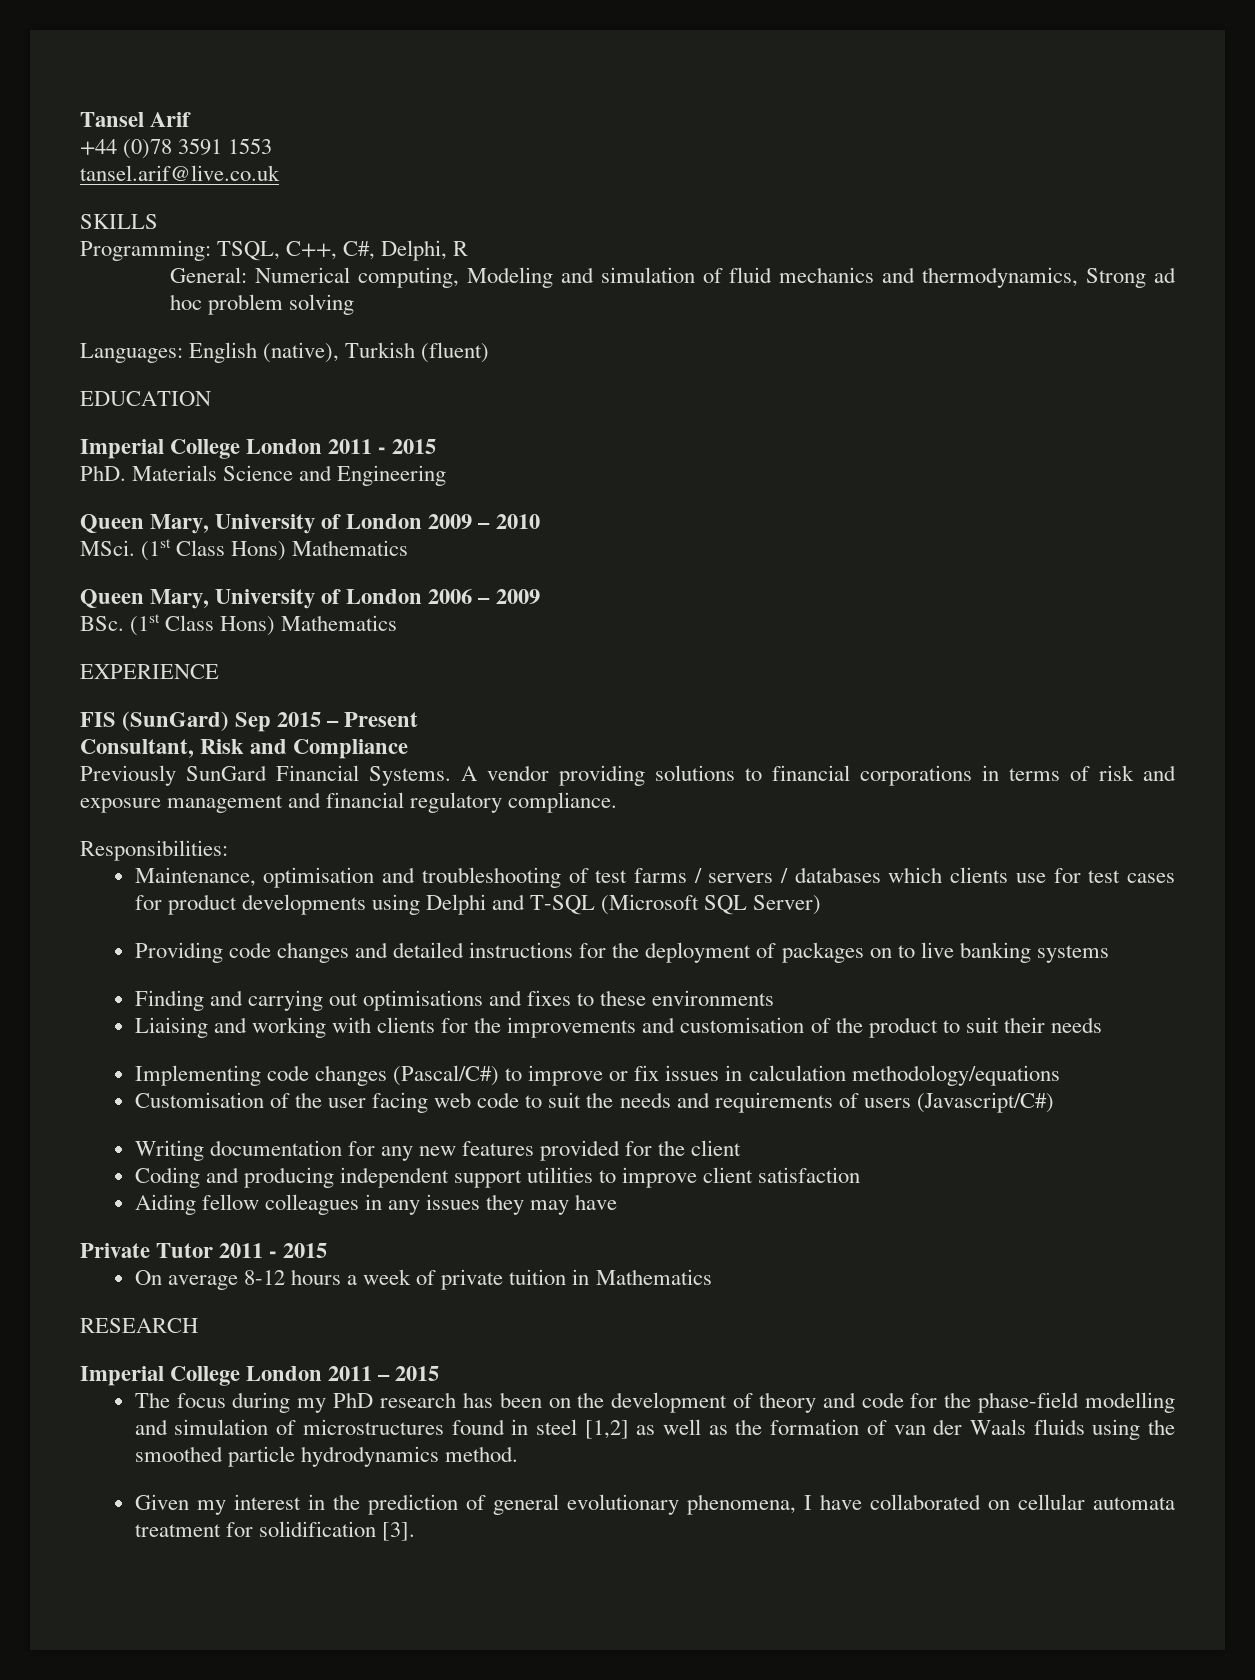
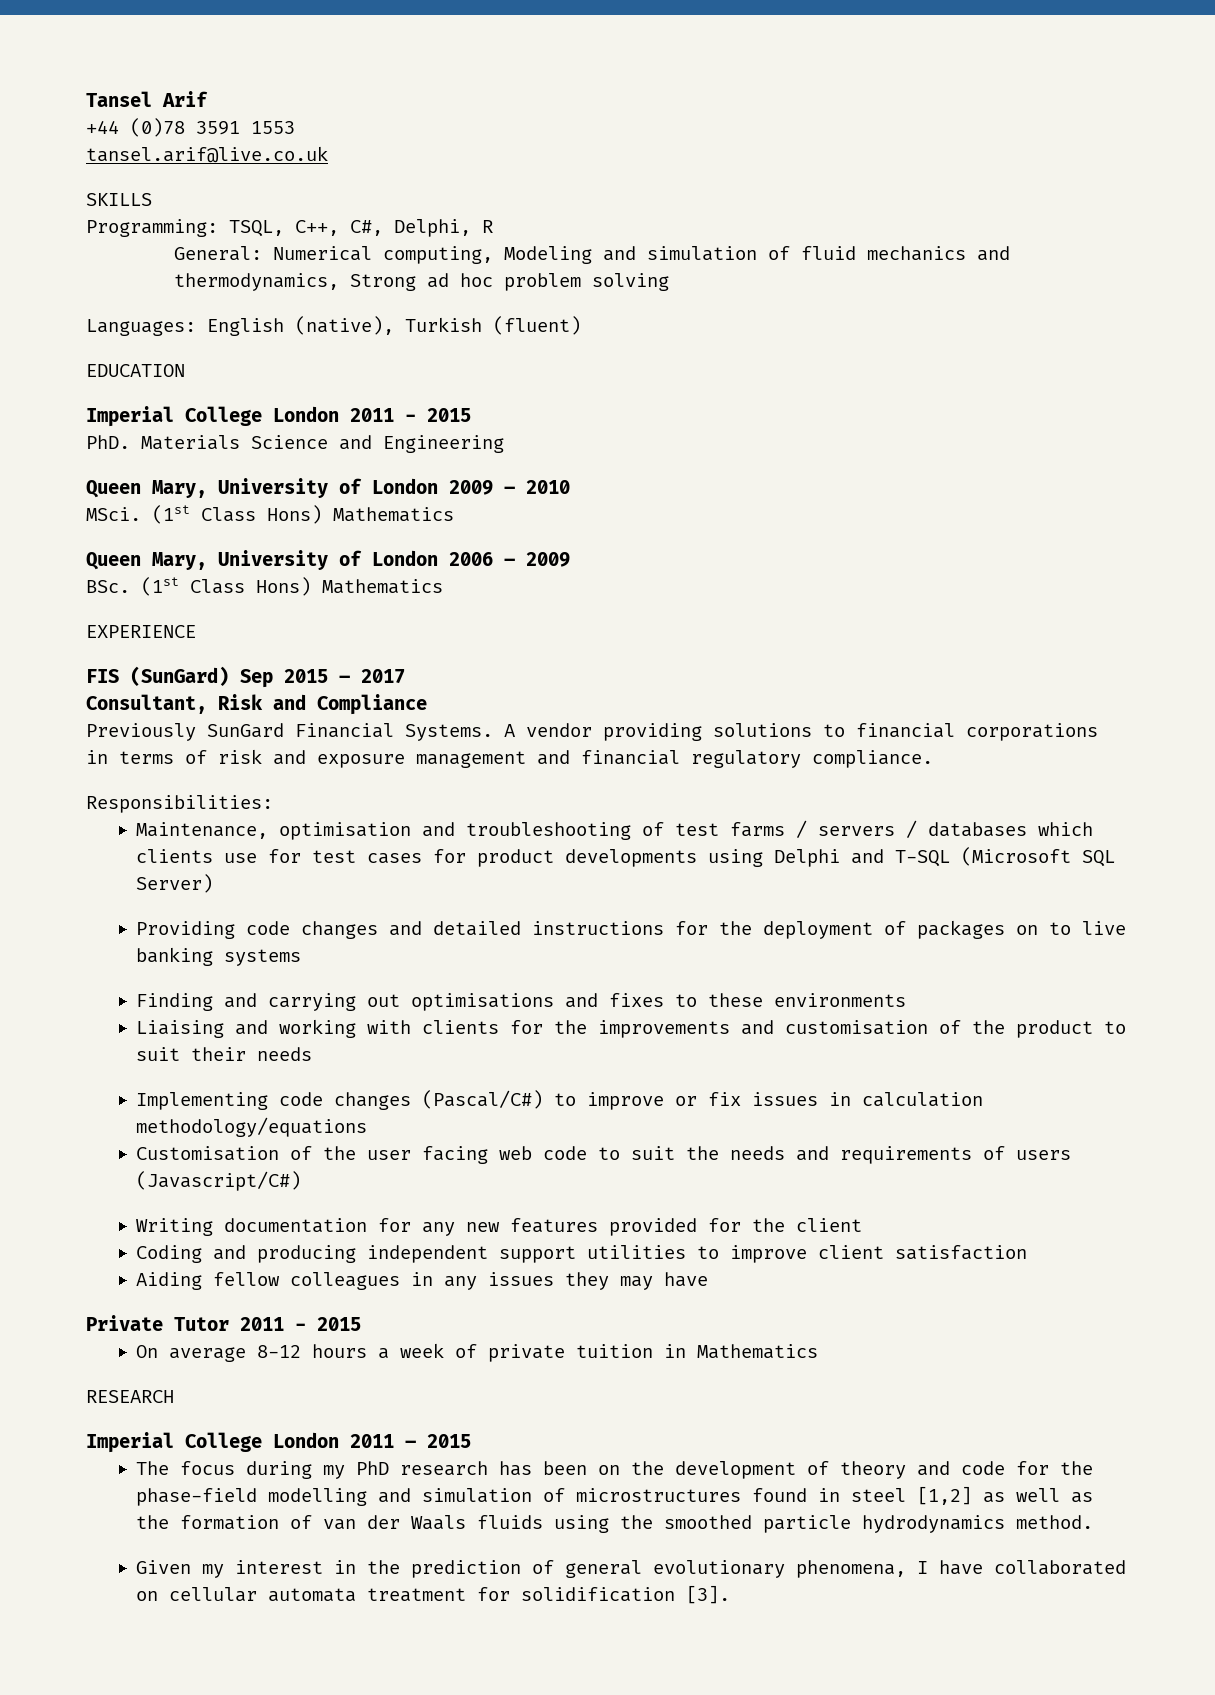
[344,712,419,727] Present -> [361,669,405,684] 2017

